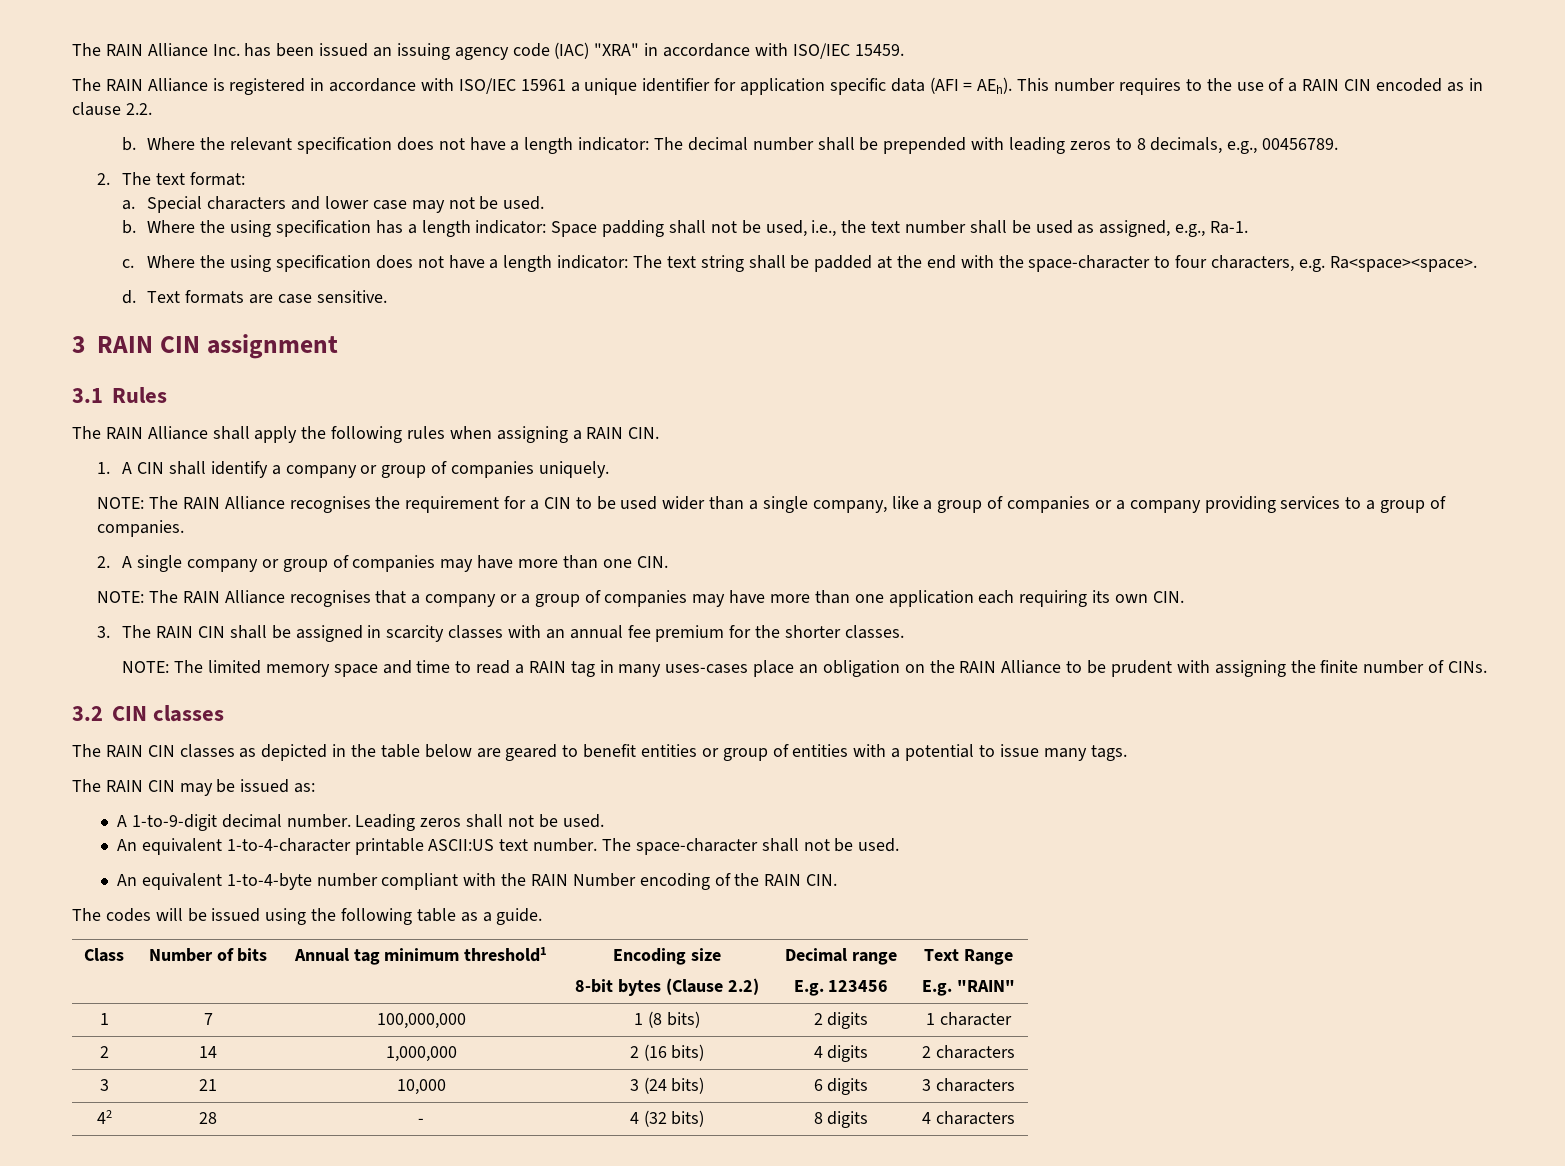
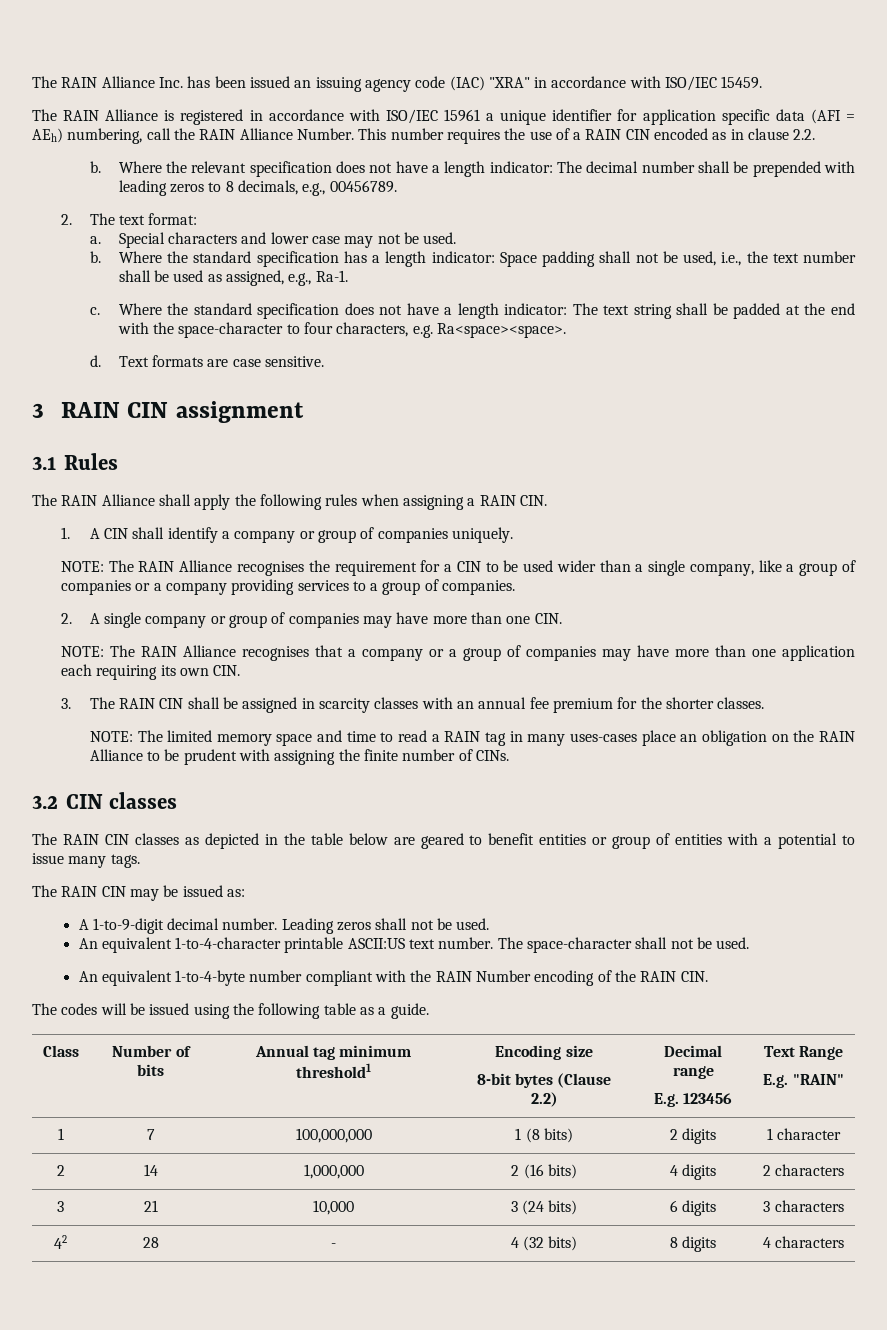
[977,77,1013,94] AEh). -> [32,128,354,144] AEh) numbering, call the RAIN Alliance Number.
[1185,79,1202,91] to -> (500, 136) none
[230,220,272,237] using -> [193,251,252,263] standard
[230,255,272,272] using -> [193,303,252,315] standard

